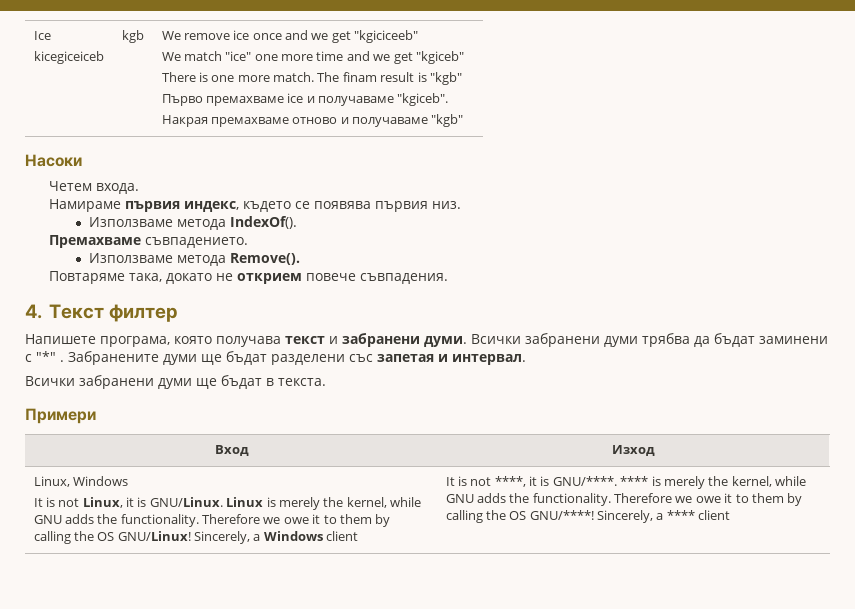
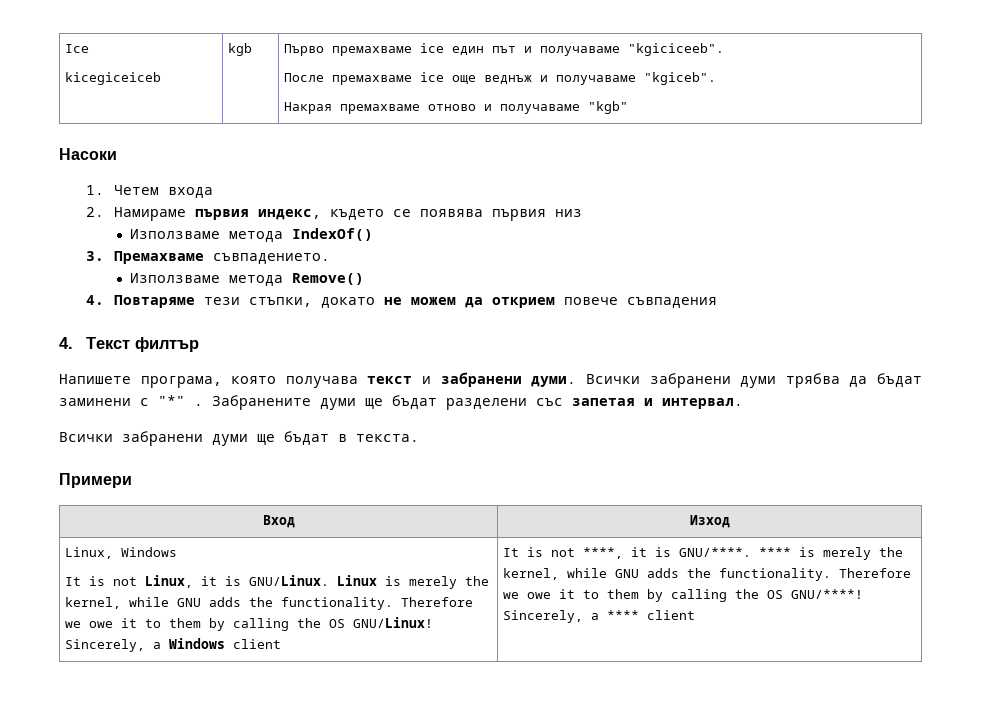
[161,30,419,43] [161,51,464,64] [161,72,462,85] [161,93,304,106] We remove ice once and we get "kgiciceeb" // We match "ice" one more time and we get "kgiceb" // There is one more match. The finam result is "kgb" // Първо премахваме ice -> [284,43,725,56] [284,72,533,85] Първо премахваме ice един път и получаваме "kgiciceeb". // После премахваме ice още веднъж
[49,181,140,194] Четем входа. // -> [86,185,213,198] [86,207,105,217] 1. Четем входа // 2.
[432,201,462,209] [88,216,297,230] низ. // Използваме метода IndexOf(). // -> [554,209,582,217] [129,228,373,242] [86,251,105,261] низ // Използваме метода IndexOf() // 3.
[229,253,300,265] [49,271,234,284] Remove(). // Повтаряме така, докато не -> [291,273,364,285] [86,295,483,308] Remove() // 4. Повтаряме тези стъпки, докато не можем да
[360,273,449,284] съвпадения. -> [626,297,717,308] съвпадения
[109,304,179,322] филтер -> [135,337,200,352] филтър

